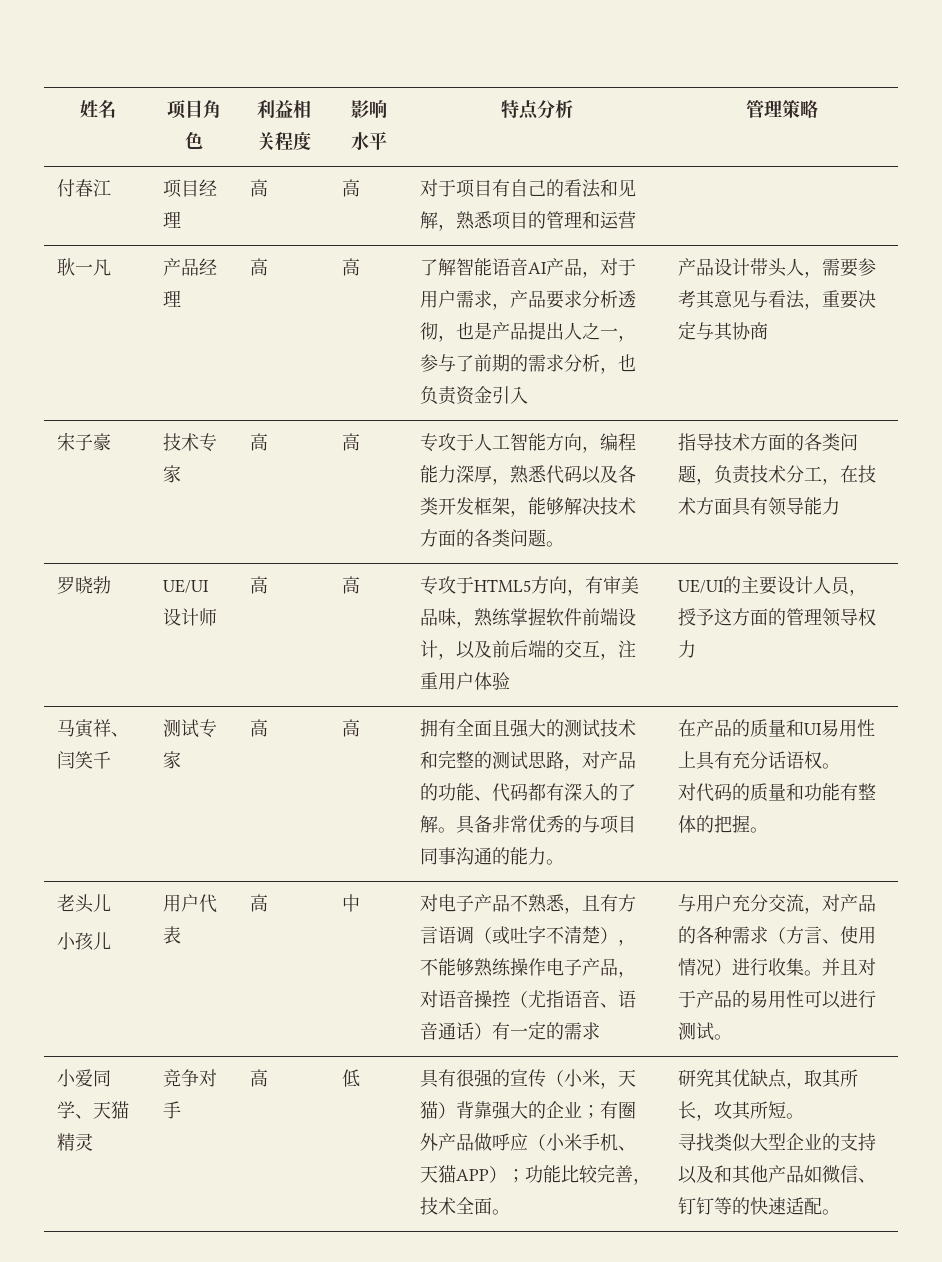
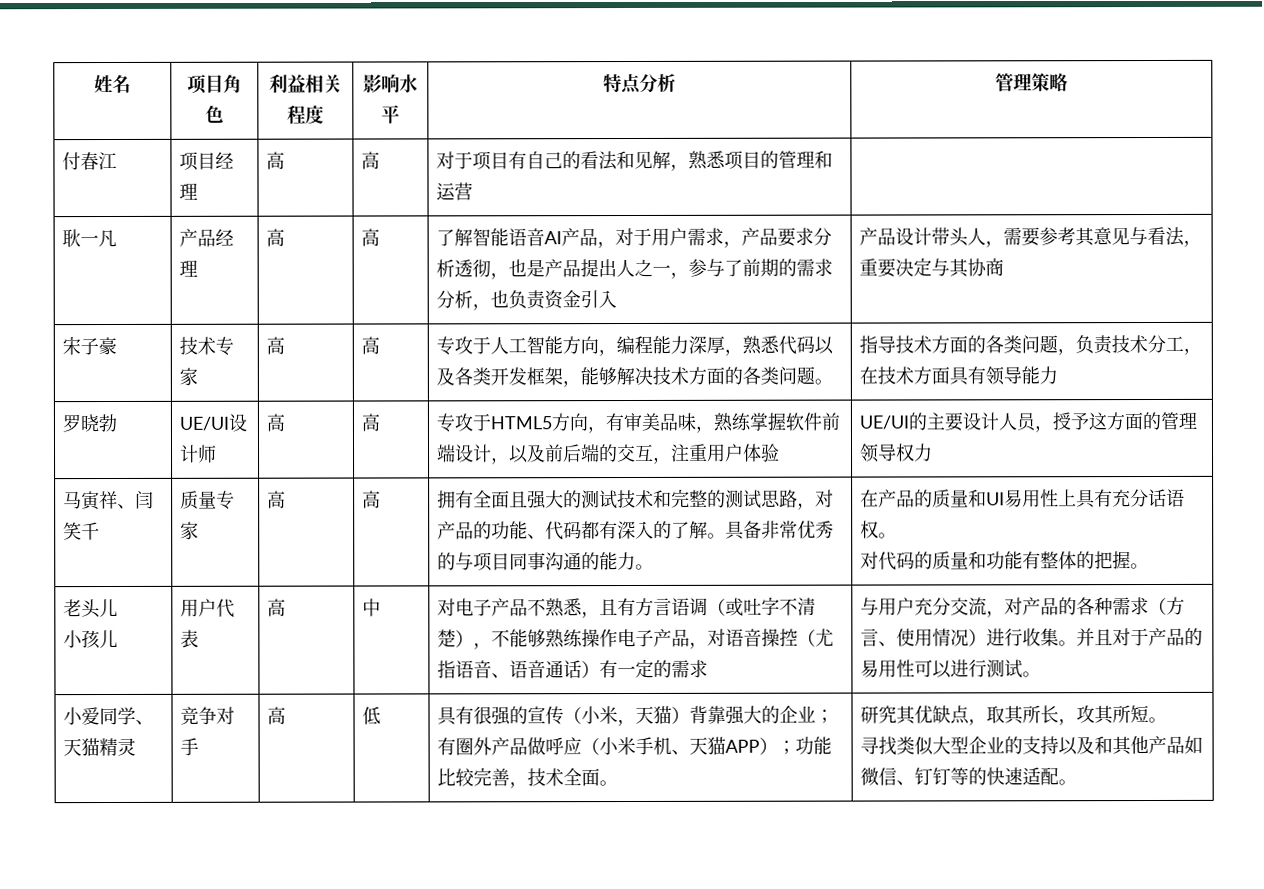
[163,719,200,738] 测试 -> [179,490,217,510] 质量

